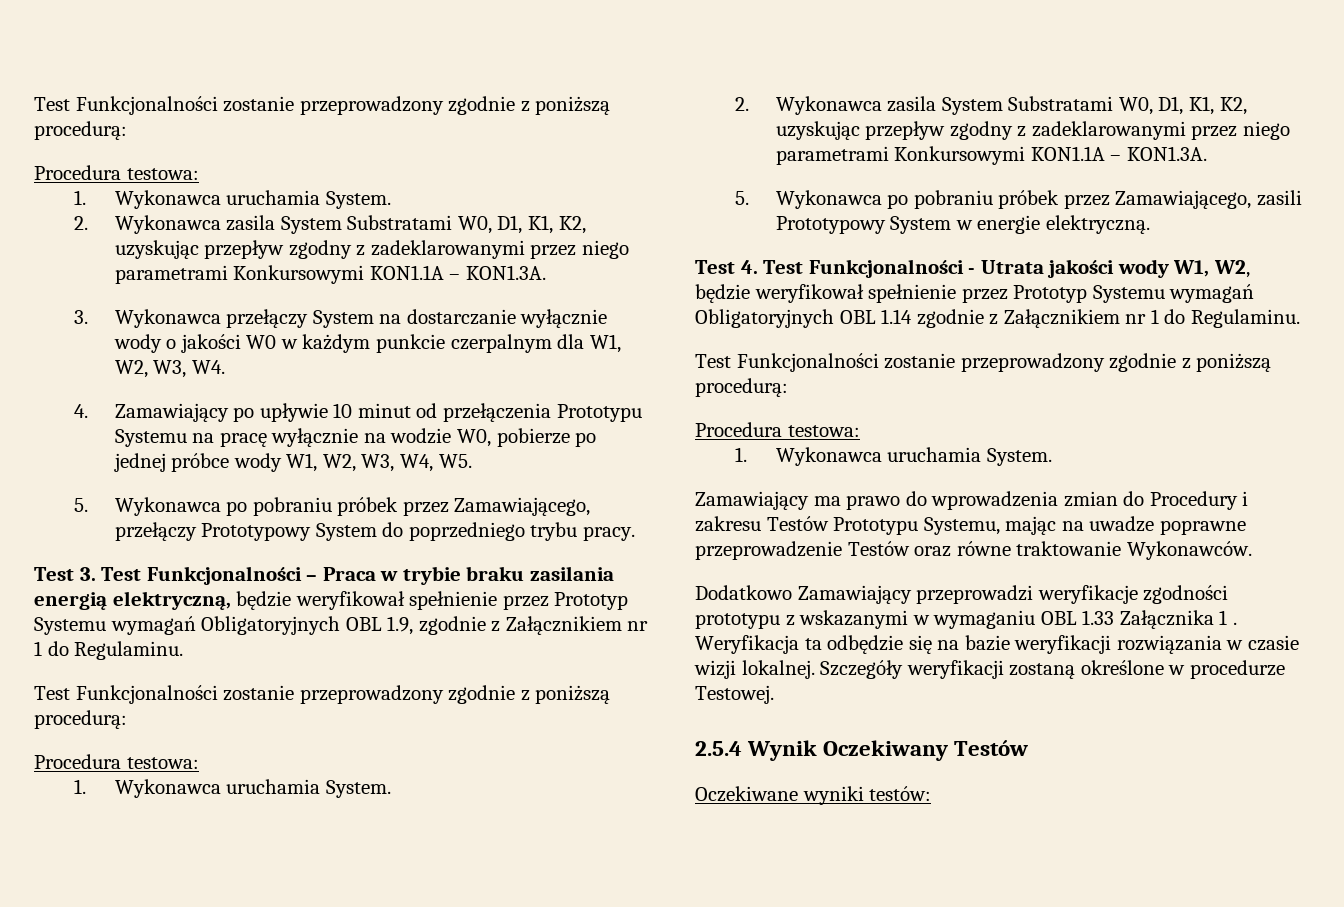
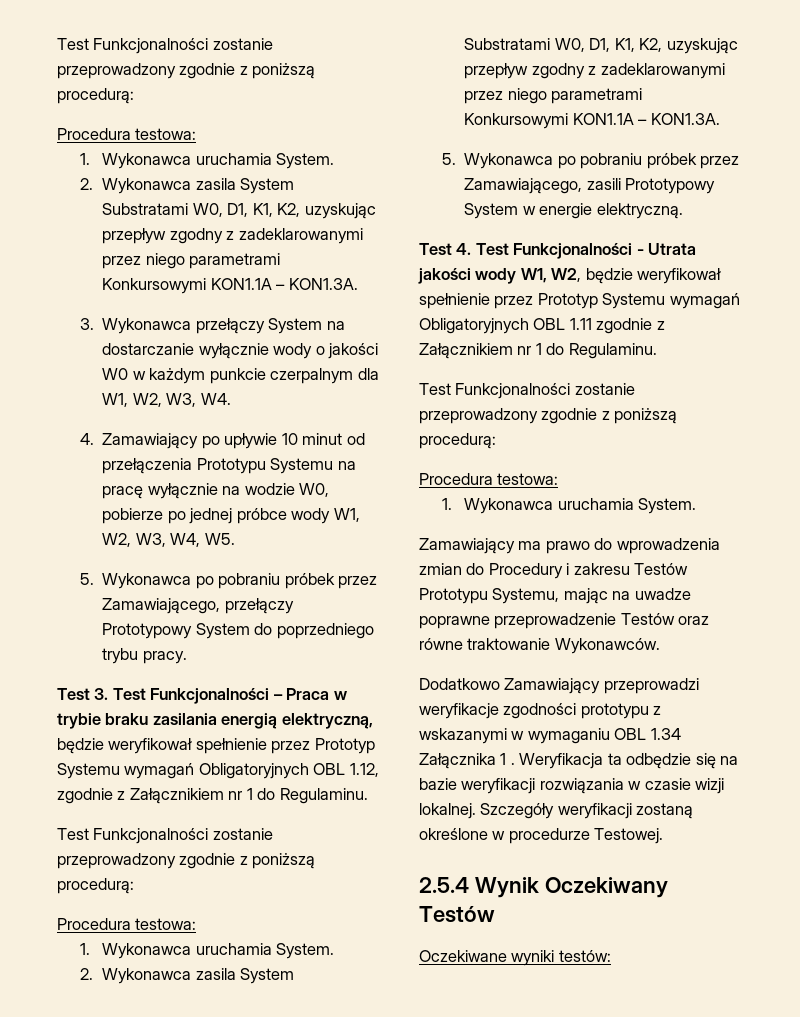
[387,616,414,635] 1.9, -> [349,763,379,777] 1.12,
[881,309,913,324] 1.14 -> [569,318,592,330] 1.11
[1082,610,1115,625] 1.33 -> [650,728,681,740] 1.34

